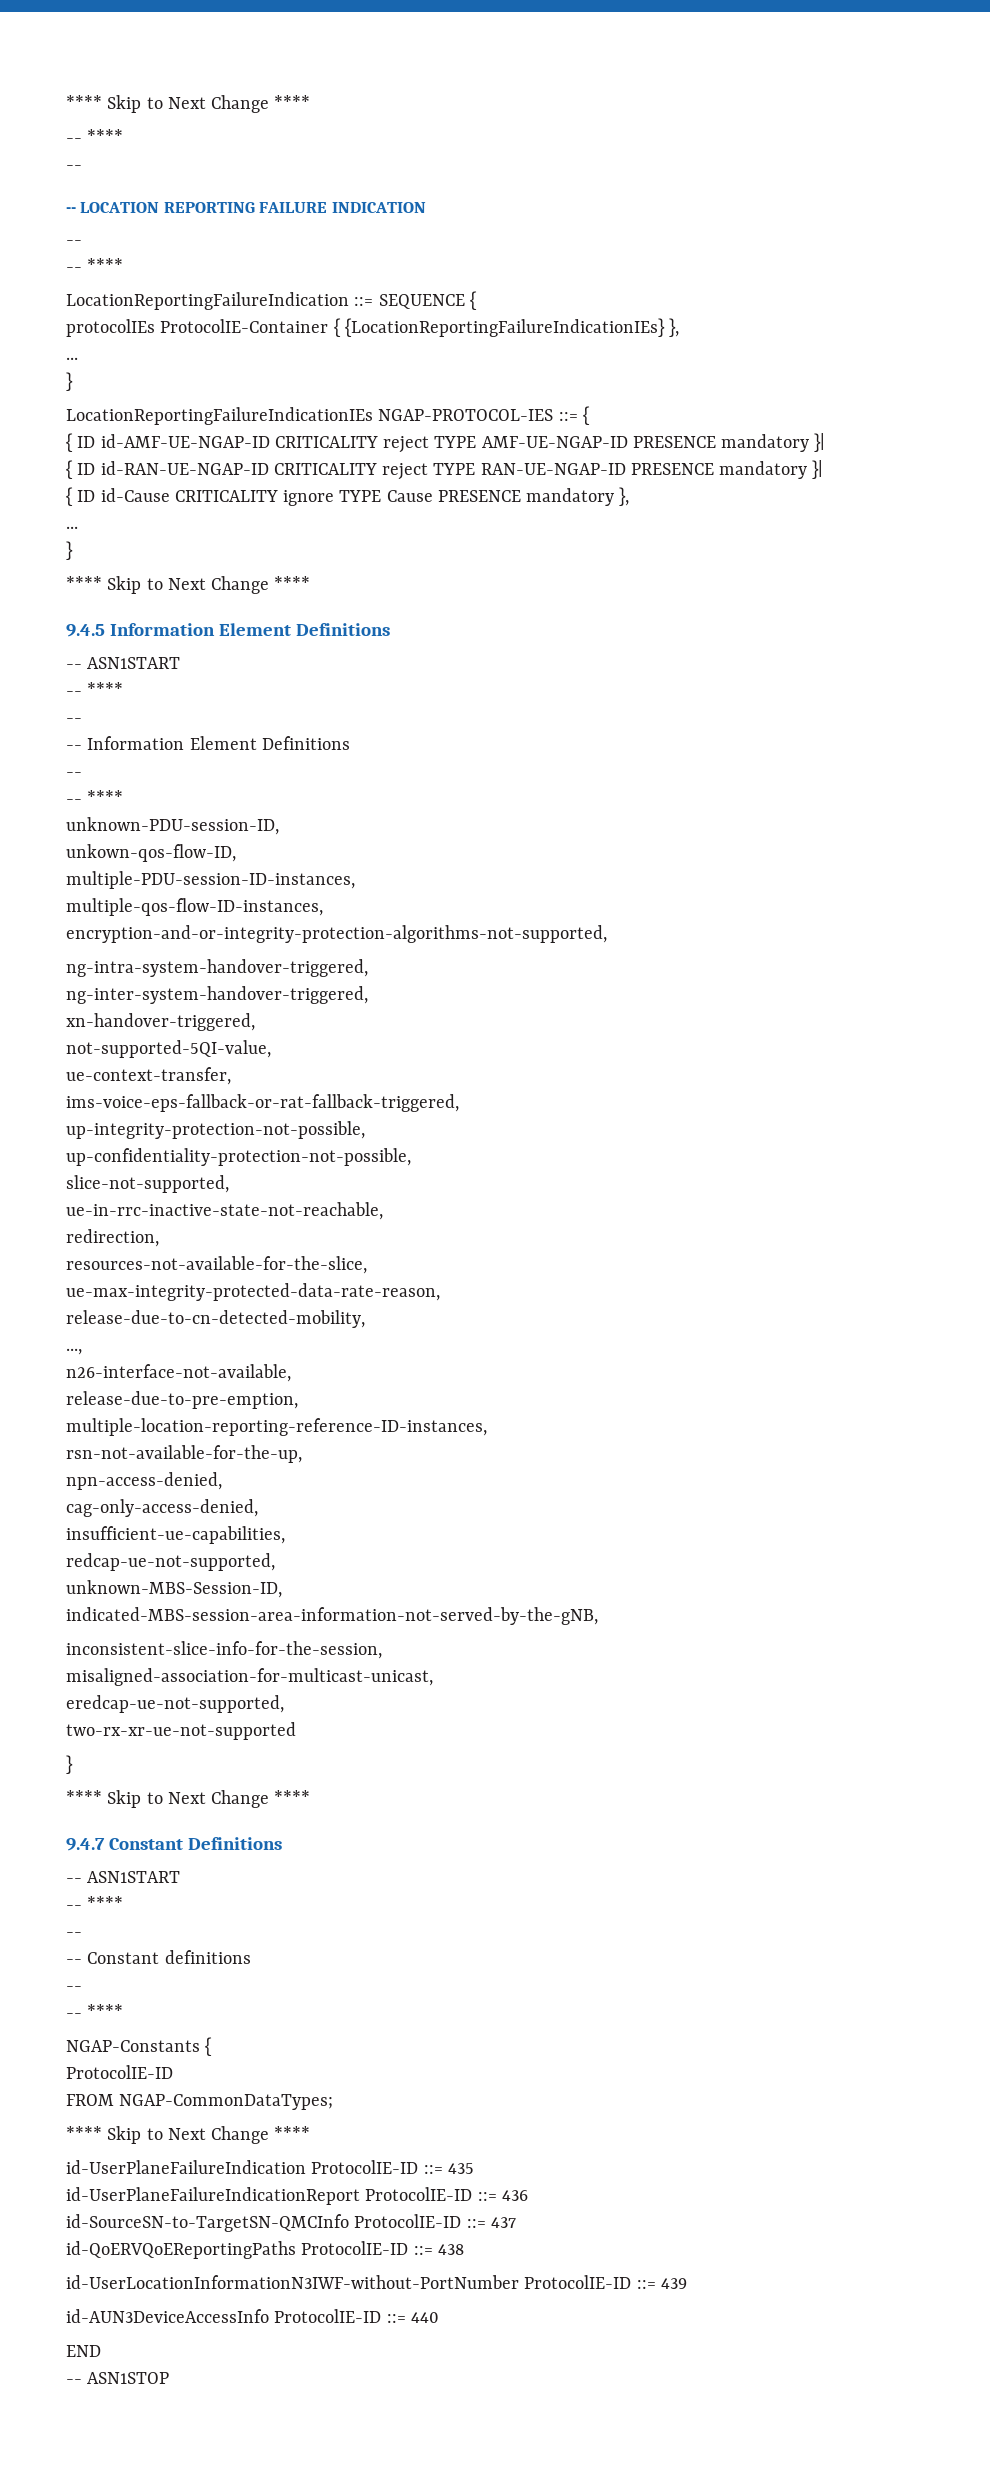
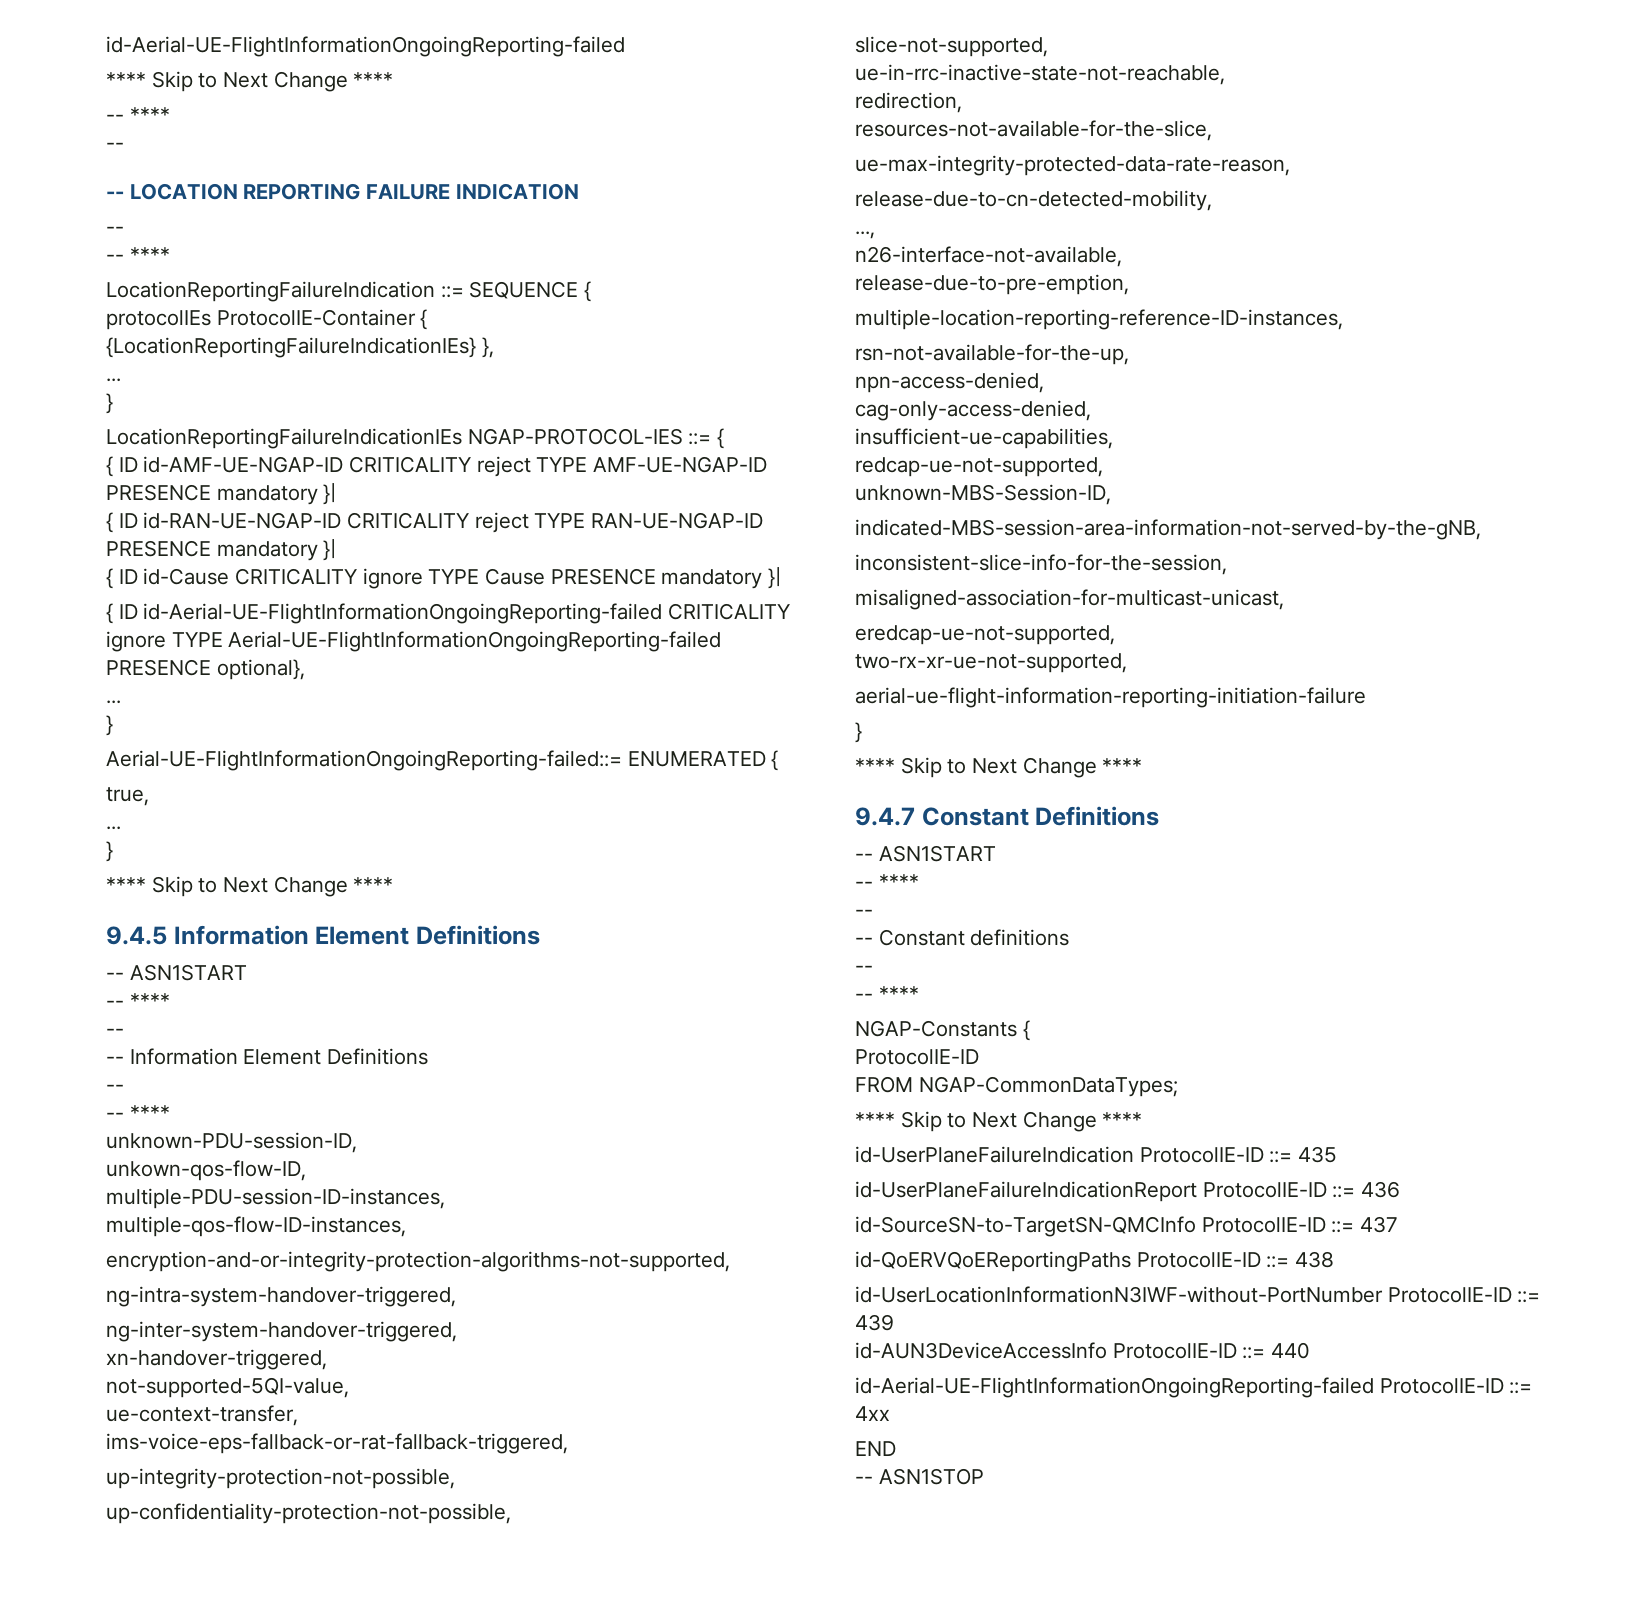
(66, 102) none -> [106,36,625,57] id-Aerial-UE-FlightInformationOngoingReporting-failed //
[619,487,630,506] }, -> [768,567,782,589] [106,603,791,624] [106,631,722,652] [106,659,305,680] [106,700,121,704] [106,715,113,736] [106,750,779,771] [106,787,149,806] }| // { ID id-Aerial-UE-FlightInformationOngoingReporting-failed CRITICALITY ignore TYPE Aerial-UE-FlightInformationOngoingReporting-failed PRESENCE optional}, // ... // } // Aerial-UE-FlightInformationOngoingReporting-failed::= ENUMERATED { // true,
[66,1722,296,1740] two-rx-xr-ue-not-supported -> [855,653,1127,673] [855,687,1366,708] two-rx-xr-ue-not-supported, // aerial-ue-flight-information-reporting-initiation-failure
(439, 2317) none -> [855,1377,1533,1398] [855,1406,890,1421] // id-Aerial-UE-FlightInformationOngoingReporting-failed ProtocolIE-ID ::= 4xx

